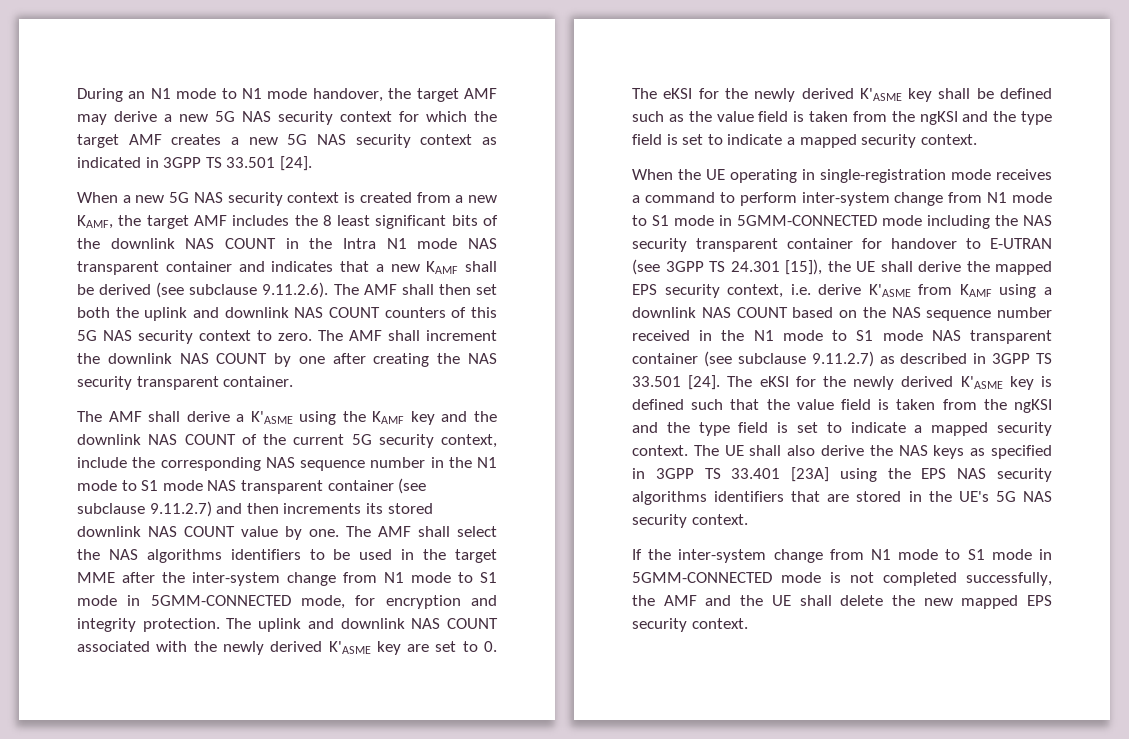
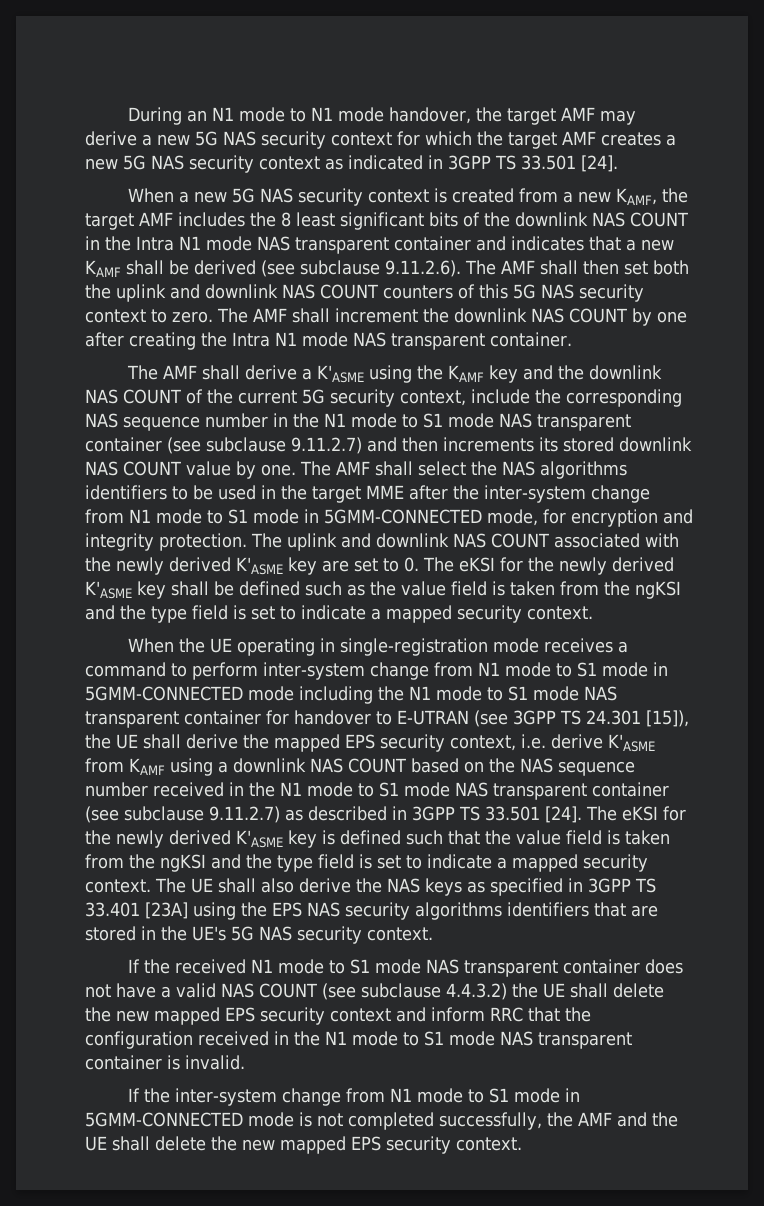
[467,353,497,364] [77,376,132,390] NAS security -> [232,332,386,347] Intra N1 mode NAS
[1023,215,1052,226] [632,238,687,252] NAS security -> [409,686,617,701] N1 mode to S1 mode NAS
(748, 519) none -> [128,959,684,977] [85,983,664,1000] [85,1007,591,1025] [85,1031,632,1049] [85,1055,245,1070] // If the received N1 mode to S1 mode NAS transparent container does not have a valid NAS COUNT (see subclause 4.4.3.2) the UE shall delete the new mapped EPS security context and inform RRC that the configuration received in the N1 mode to S1 mode NAS transparent container is invalid.

